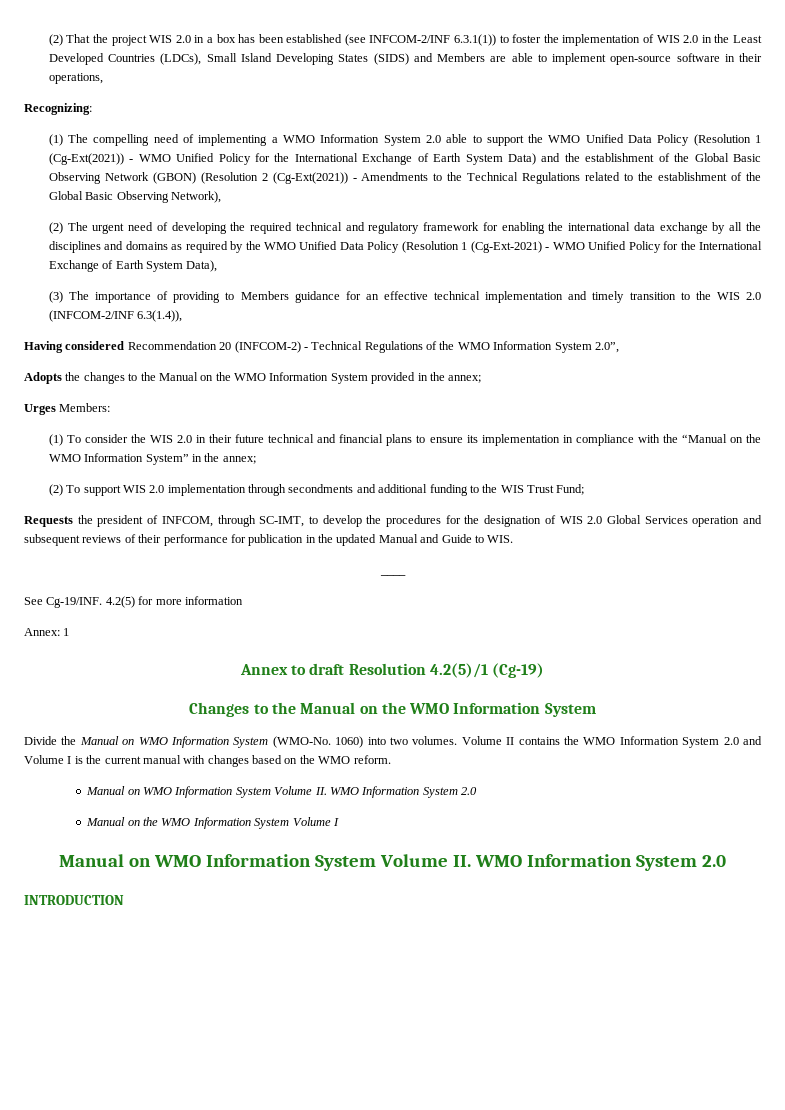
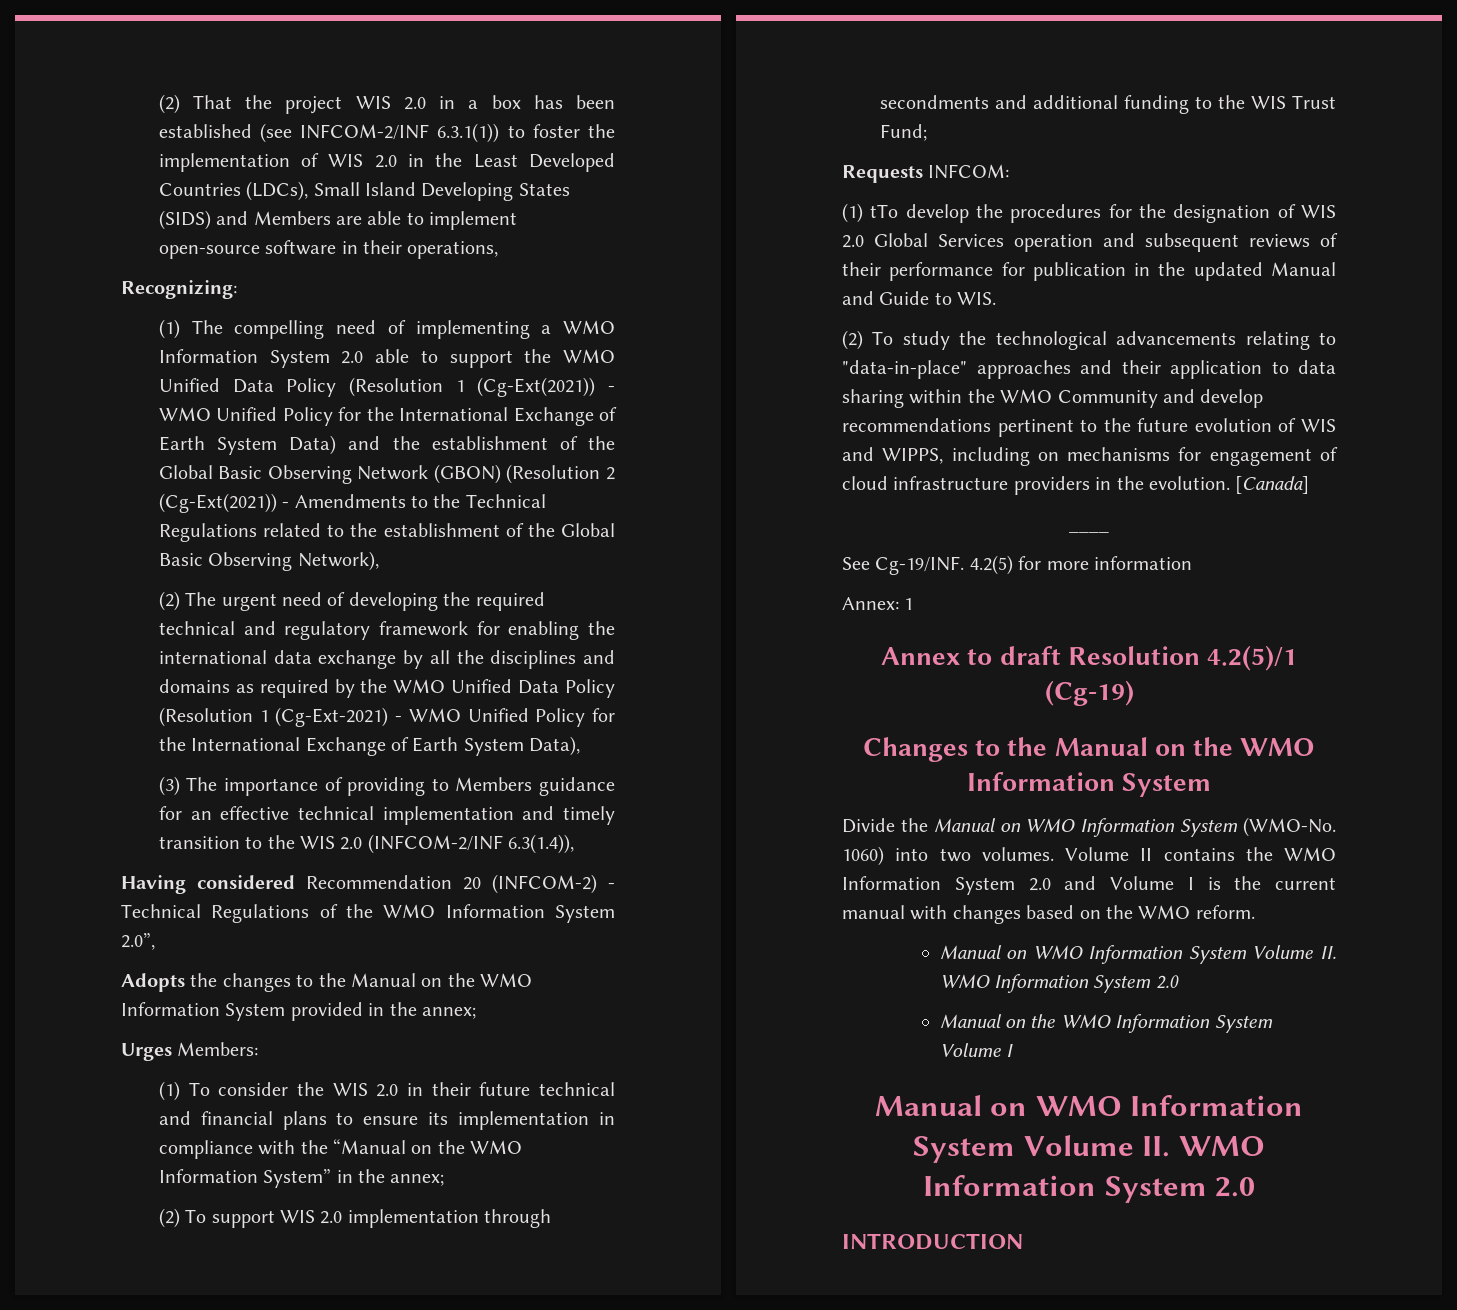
[77,515,318,527] the president of INFCOM, through SC-IMT, to -> [928,164,1010,179] [842,203,899,223] INFCOM: // (1) tTo
(514, 539) none -> [842,330,1336,350] [842,360,1336,379] [842,389,1264,408] [842,418,1336,437] [842,447,1338,466] [842,476,1310,495] // (2) To study the technological advancements relating to "data-in-place" approaches and their application to data sharing within the WMO Community and develop recommendations pertinent to the future evolution of WIS and WIPPS, including on mechanisms for engagement of cloud infrastructure providers in the evolution. [Canada]

